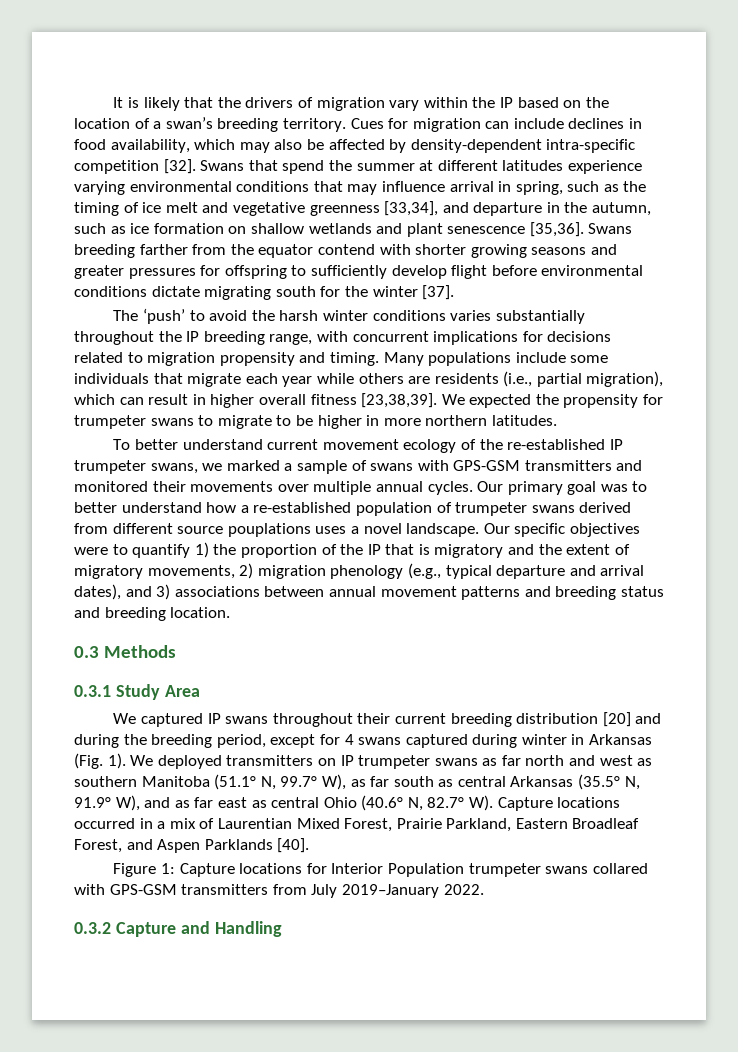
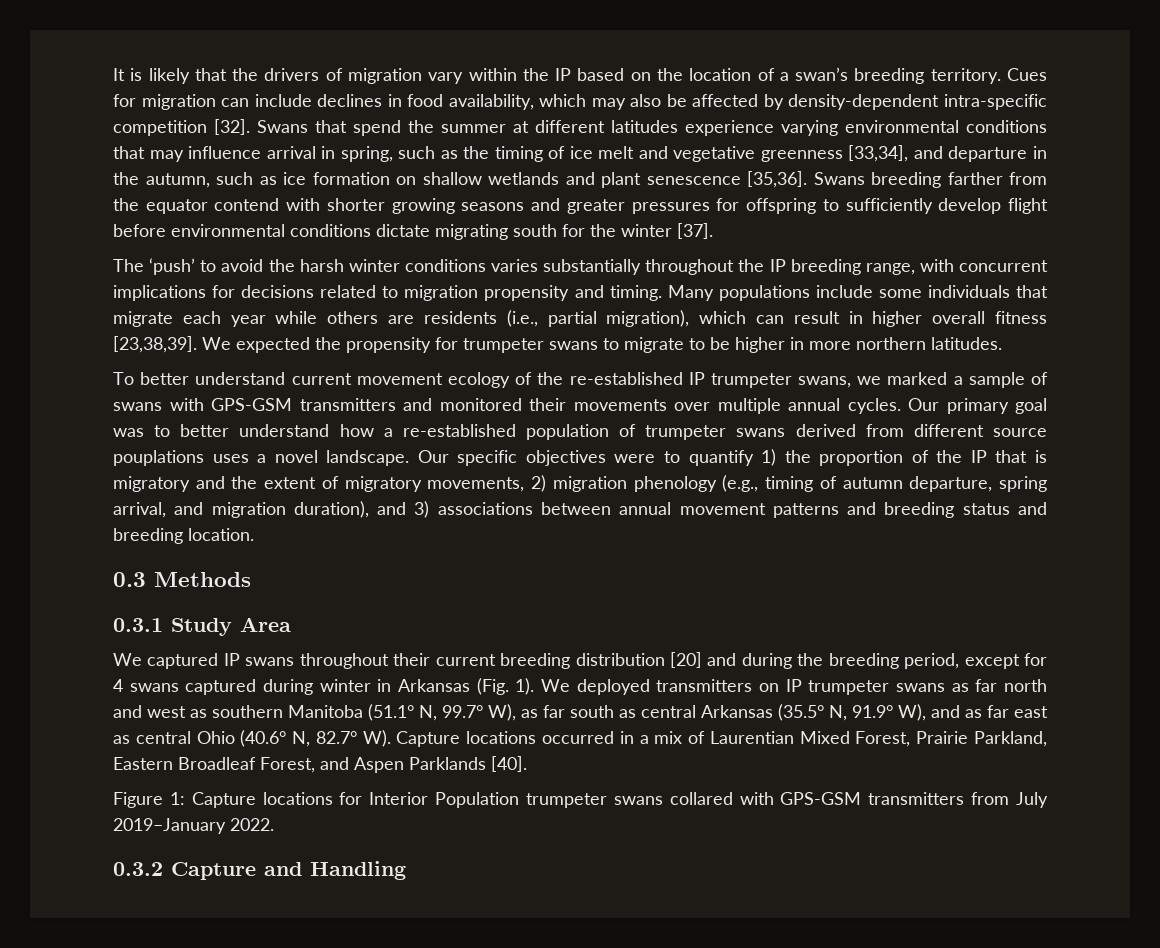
[445,565,645,579] [74,584,121,600] typical departure and arrival dates), -> [765,476,1047,492] [113,501,369,518] timing of autumn departure, spring arrival, and migration duration),

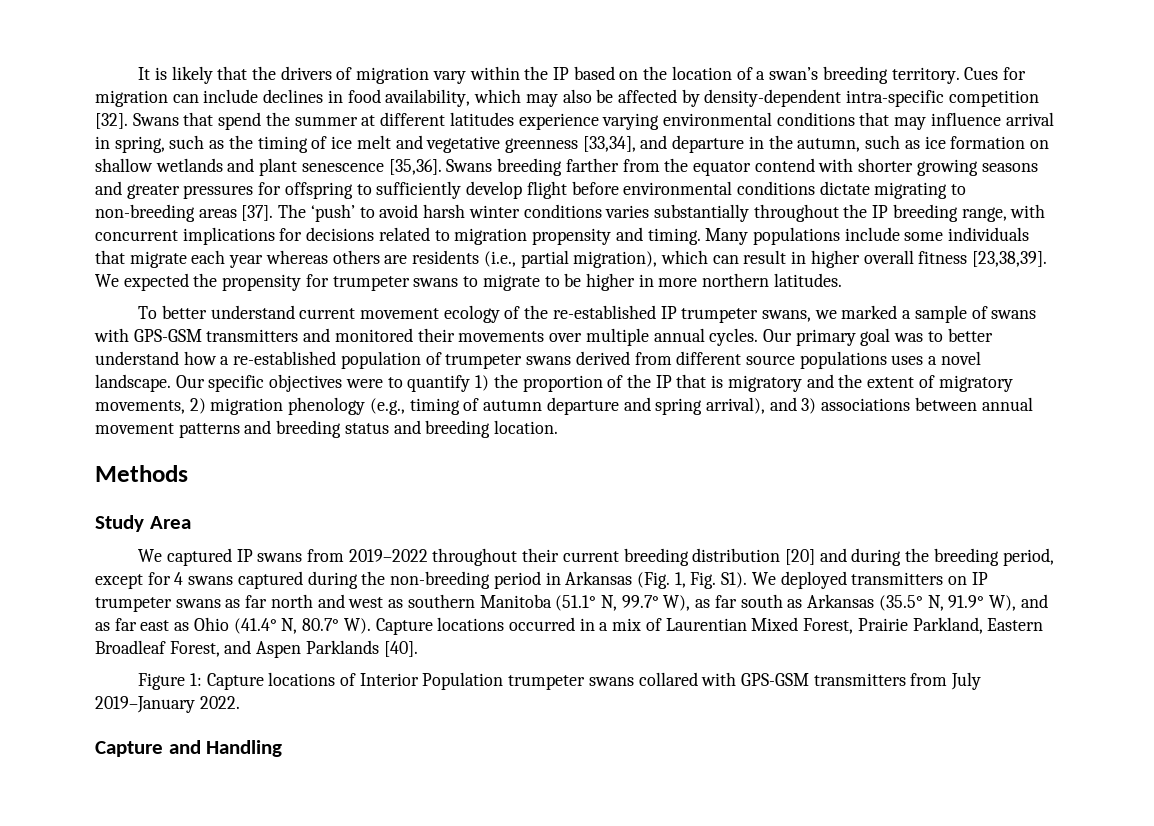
[513,224,672,237] south for the winter -> [951,184,967,195] [95,204,237,222] to non-breeding areas
(713, 231) // -> (274, 213) none
[268,259,295,272] the -> (419, 211) none
[275,311,318,324] while -> [265,250,328,264] whereas
[113,450,204,466] pouplations -> [799,351,887,369] populations
[909,476,1047,492] [113,501,369,518] departure, spring arrival, and migration duration), -> [546,397,765,415] departure and spring arrival),
[113,572,146,587] 0.3 -> (559, 427) none
[113,618,163,632] 0.3.1 -> (188, 473) none
(295, 661) none -> [306,549,428,562] from 2019–2022
[319,678,535,695] winter in Arkansas (Fig. 1). -> [361,571,748,589] the non-breeding period in Arkansas (Fig. 1, Fig. S1).
[641,705,696,718] central -> (803, 603) none
[135,730,357,747] central Ohio (40.6° N, 82.7° -> [193,617,340,634] Ohio (41.4° N, 80.7°
[339,792,363,805] for -> [339,673,356,686] of
[113,862,163,876] 0.3.2 -> (240, 702) none

